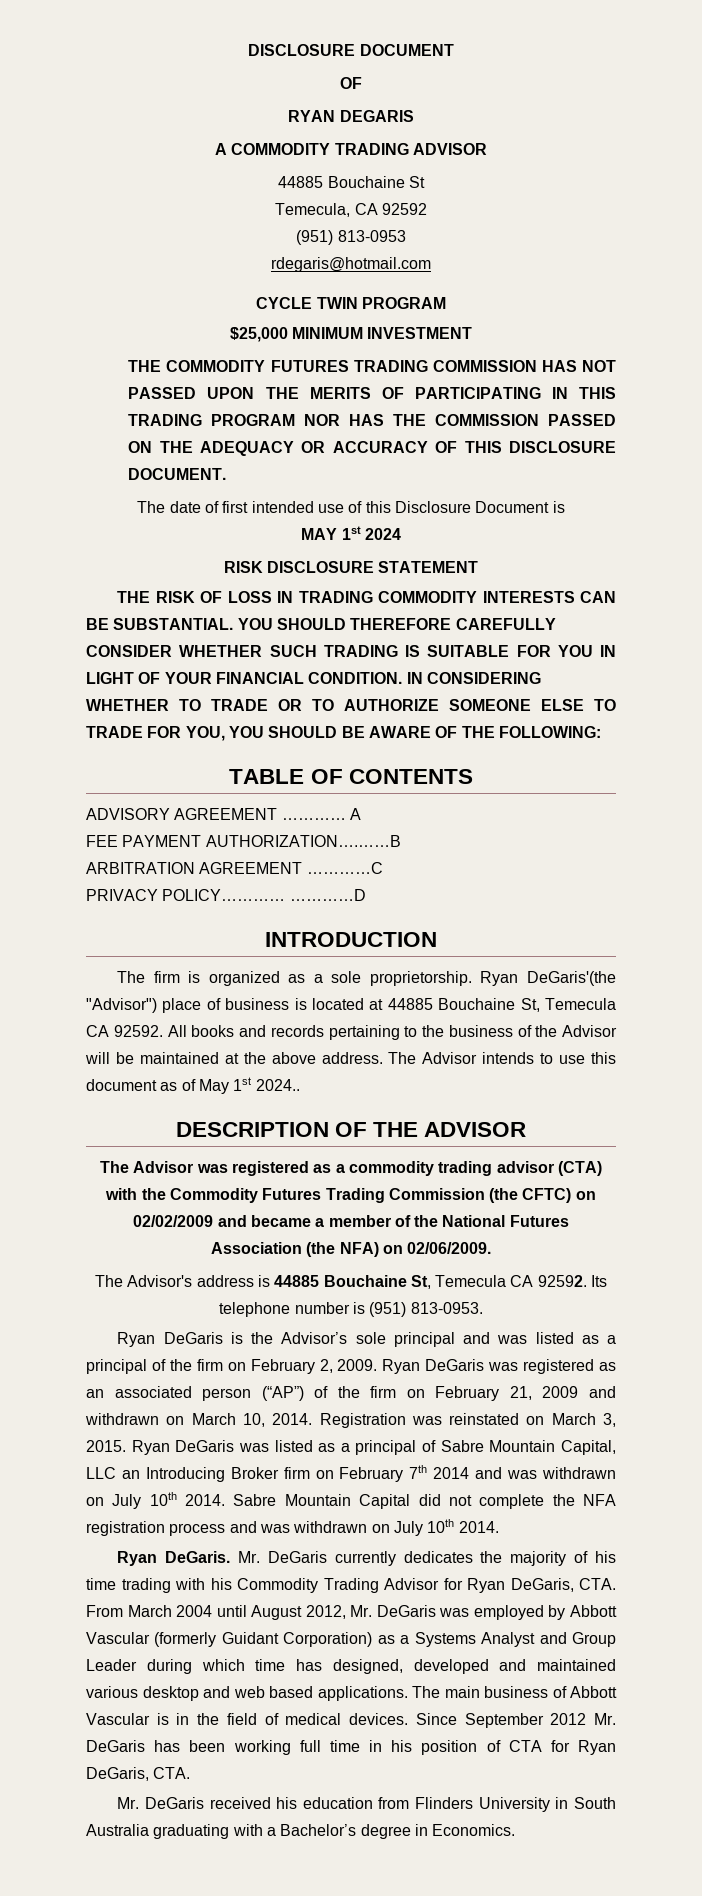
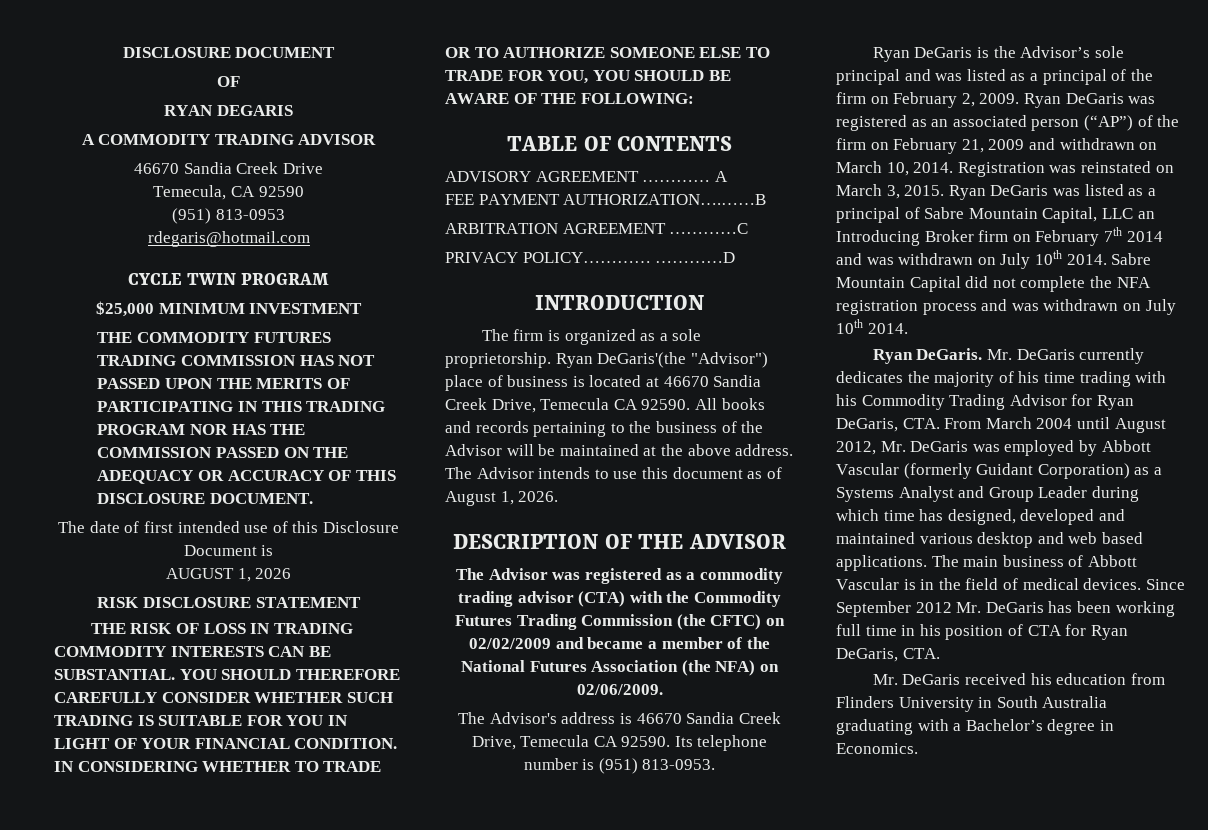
[278,176,425,188] 44885 Bouchaine St -> [134,162,323,174] 46670 Sandia Creek Drive
[381,203,427,215] 92592 -> [258,186,304,197] 92590
[301,526,401,540] MAY 1st 2024 -> [165,568,292,582] AUGUST 1, 2026
[387,998,617,1012] [86,1025,163,1037] 44885 Bouchaine St, Temecula CA 92592. -> [663,375,762,387] [445,398,691,413] 46670 Sandia Creek Drive, Temecula CA 92590.
[198,1077,300,1094] May 1st 2024.. -> [445,491,559,506] August 1, 2026.
[274,1275,587,1289] 44885 Bouchaine St, Temecula CA 92592. -> [636,712,781,724] [471,735,671,750] 46670 Sandia Creek Drive, Temecula CA 92590.

